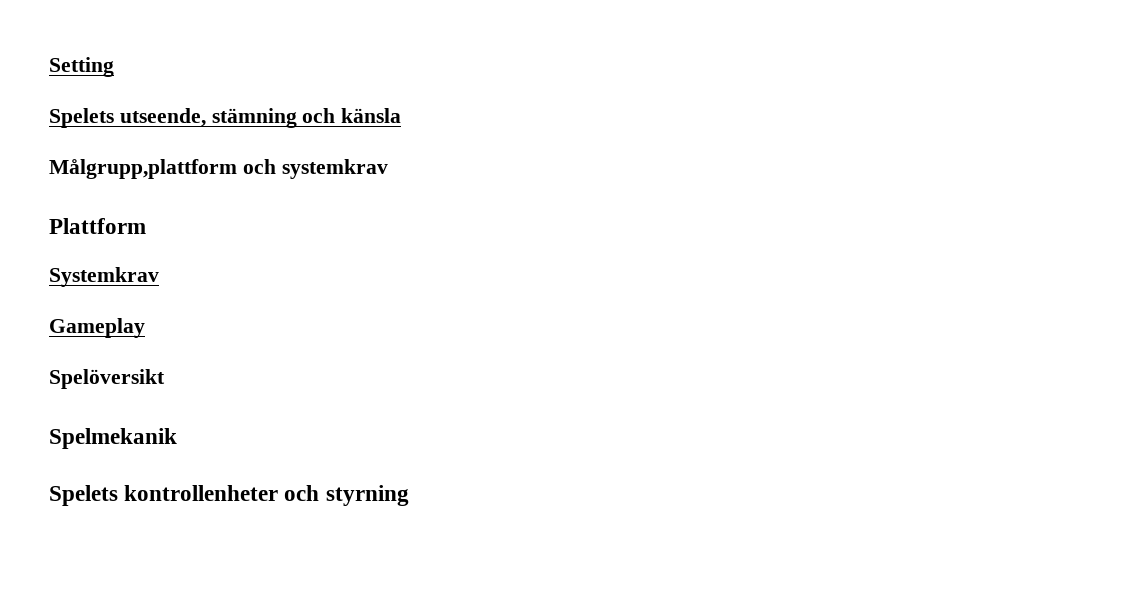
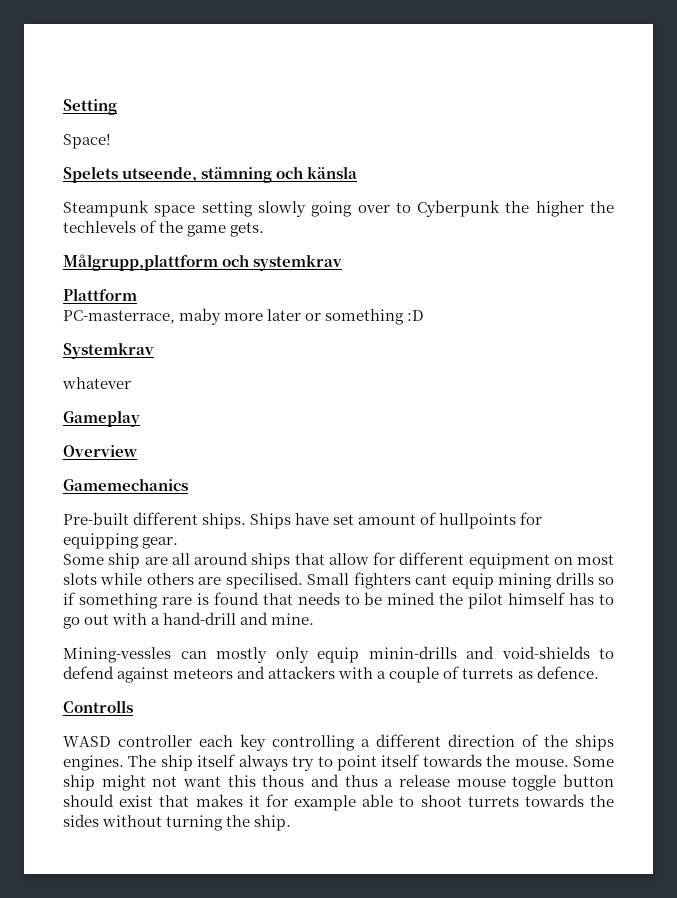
(114, 67) none -> [63,134,111,149] // Space!
[49,159,388,179] [49,218,146,234] Målgrupp,plattform och systemkrav // Plattform -> [63,200,614,217] [63,220,265,237] [63,254,343,271] [63,288,137,301] [63,308,425,325] Steampunk space setting slowly going over to Cyberpunk the higher the techlevels of the game gets. // Målgrupp,plattform och systemkrav // Plattform // PC-masterrace, maby more later or something :D
(159, 277) none -> [62,377,131,389] // whatever
[49,369,165,389] [49,428,177,449] [49,485,409,506] Spelöversikt // Spelmekanik // Spelets kontrollenheter och styrning -> [63,445,138,457] [63,478,188,491] [63,512,543,529] [63,533,179,549] [63,552,614,569] [63,572,614,589] [63,592,615,609] [63,612,315,629] [63,646,614,663] [63,666,599,683] [63,700,133,713] [63,734,614,751] [63,754,615,771] [63,774,615,791] [63,794,615,811] [63,814,292,831] Overview // Gamemechanics // Pre-built different ships. Ships have set amount of hullpoints for equipping gear. // Some ship are all around ships that allow for different equipment on most slots while others are specilised. Small fighters cant equip mining drills so if something rare is found that needs to be mined the pilot himself has to go out with a hand-drill and mine. // Mining-vessles can mostly only equip minin-drills and void-shields to defend against meteors and attackers with a couple of turrets as defence. // Controlls // WASD controller each key controlling a different direction of the ships engines. The ship itself always try to point itself towards the mouse. Some ship might not want this thous and thus a release mouse toggle button should exist that makes it for example able to shoot turrets towards the sides without turning the ship.

